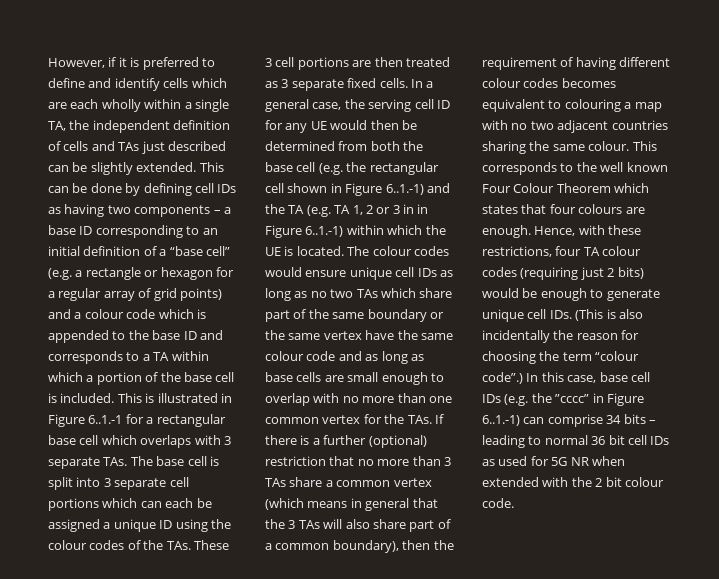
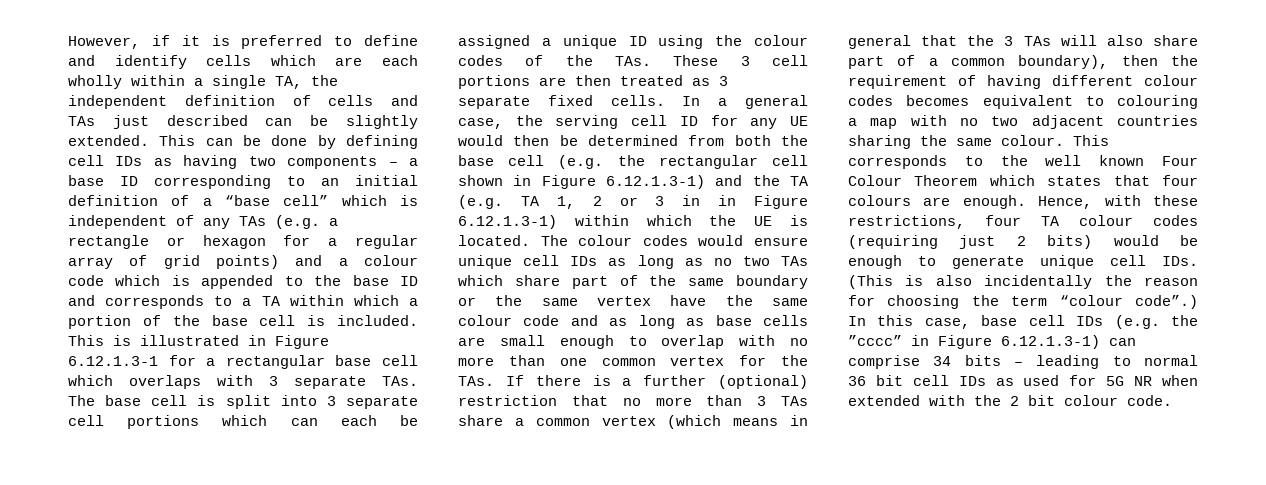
(230, 251) none -> [341,195,418,206] [68,215,266,229] which is independent of any TAs
[88,415,123,424] 6..1.-1 -> [68,356,158,366] 6.12.1.3-1
[385,184,424,195] 6..1.-1) -> [606,175,705,189] 6.12.1.3-1)
[305,226,344,237] 6..1.-1) -> [458,215,557,229] 6.12.1.3-1)
[482,415,520,426] 6..1.-1) -> [1001,335,1100,349] 6.12.1.3-1)

